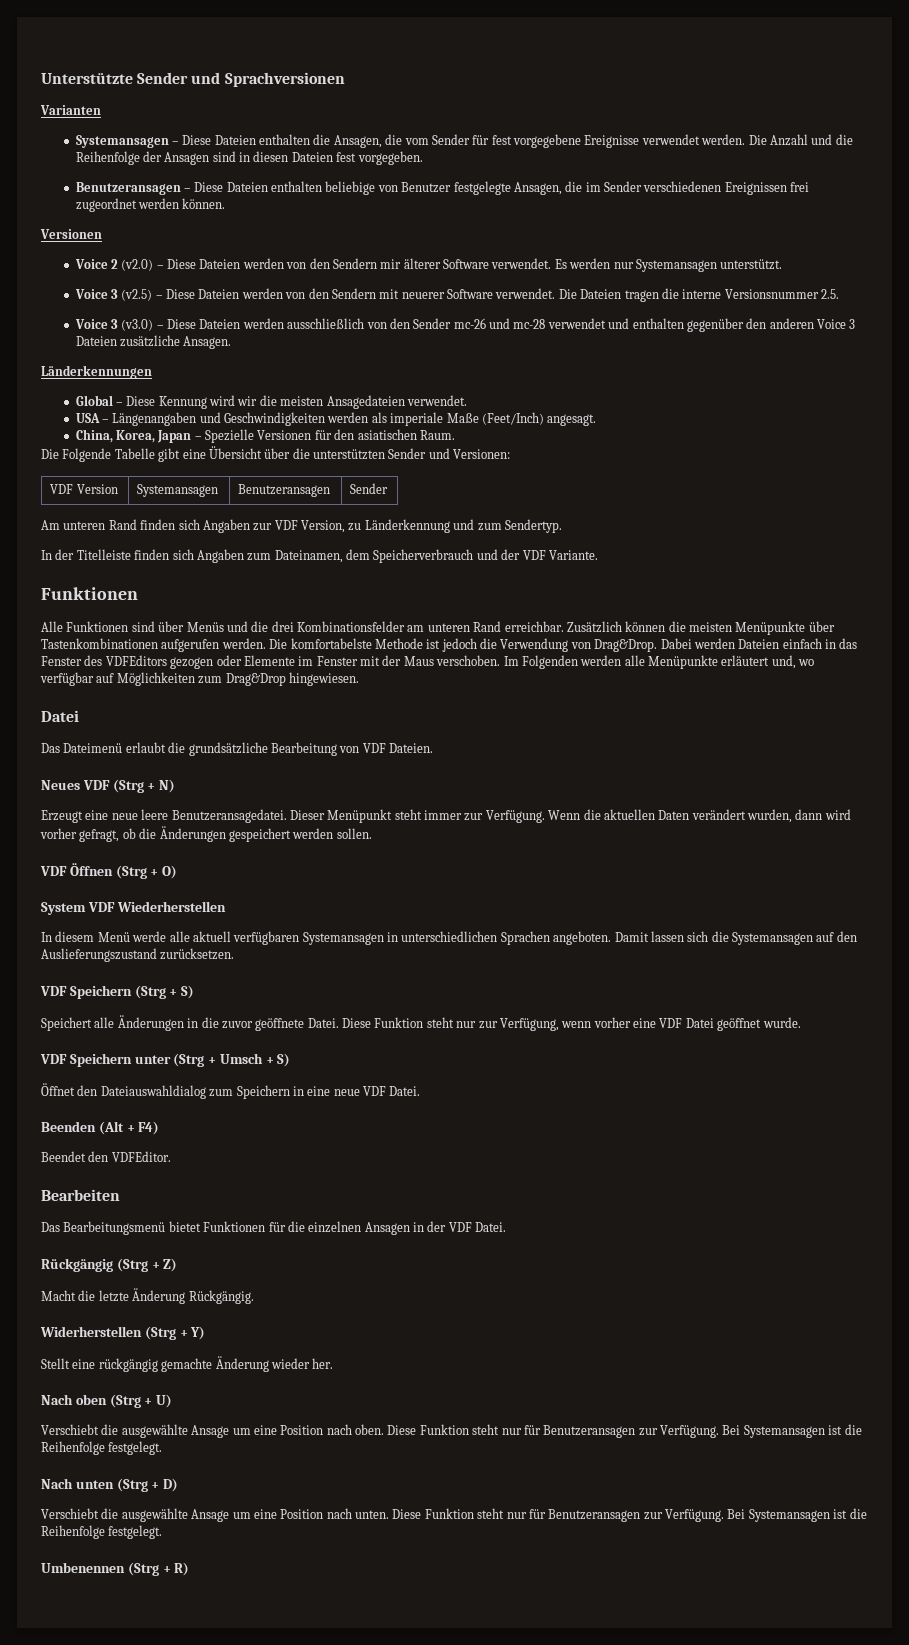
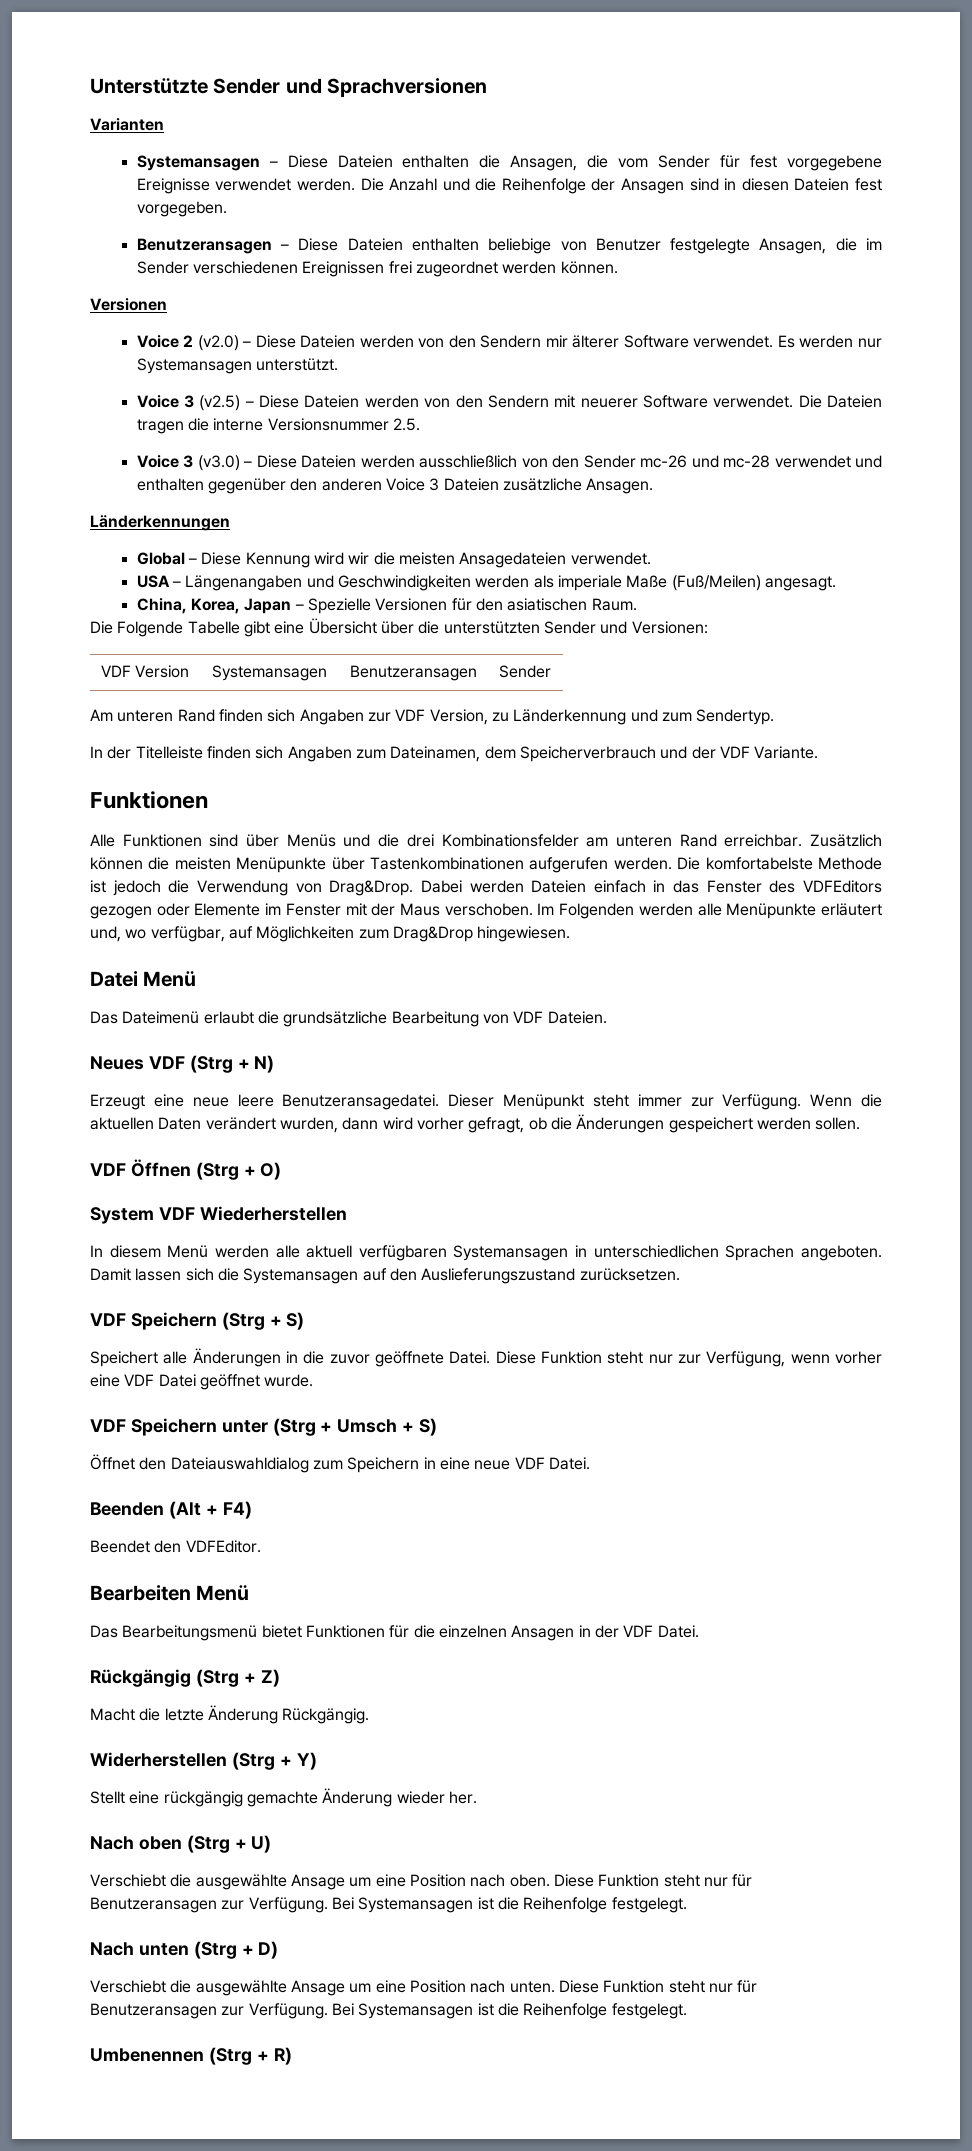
[481,412,544,425] (Feet/Inch) -> [671,575,761,591] (Fuß/Meilen)
[40,672,94,686] verfügbar -> [150,926,225,942] verfügbar,
(79, 716) none -> [143,971,197,987] Menü
[132,931,167,942] werde -> [214,1245,269,1258] werden
(120, 1195) none -> [196,1585,250,1601] Menü

